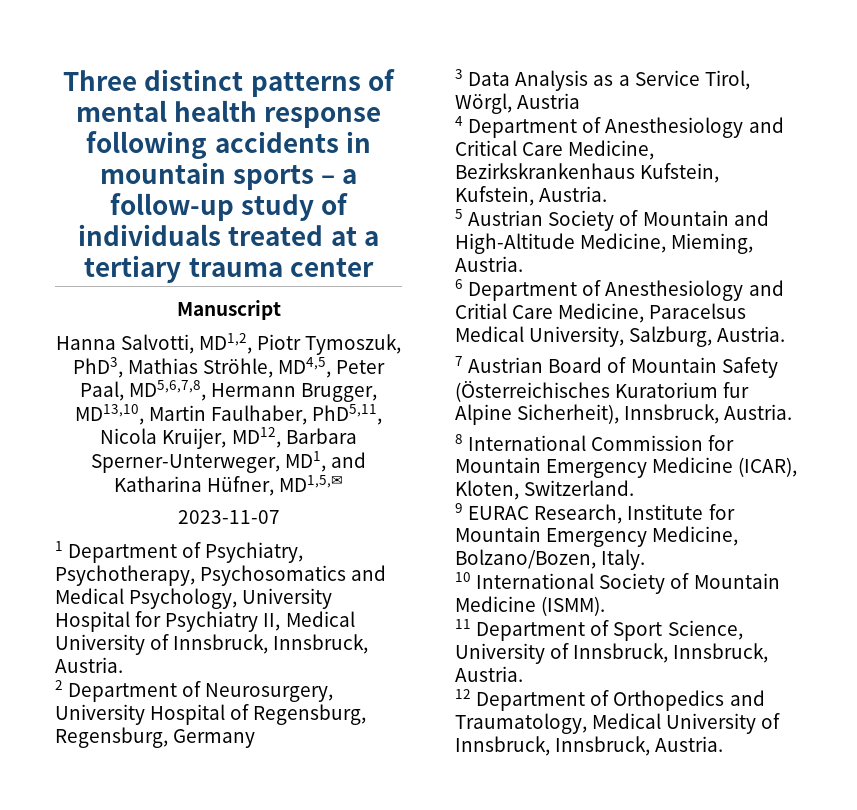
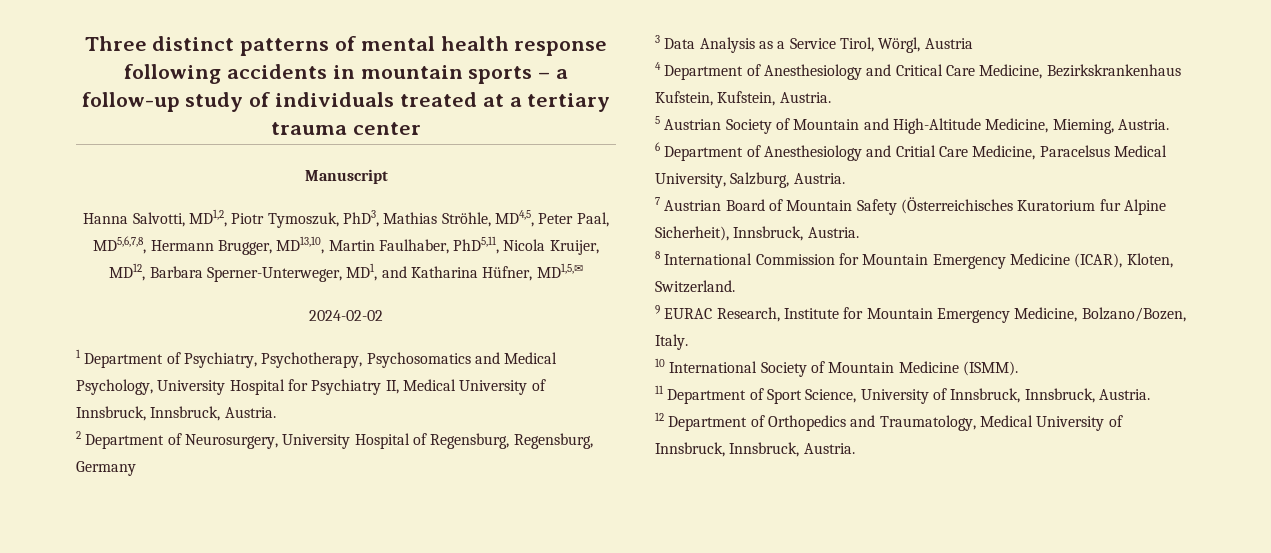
[177,510,280,524] 2023-11-07 -> [309,310,383,321] 2024-02-02

